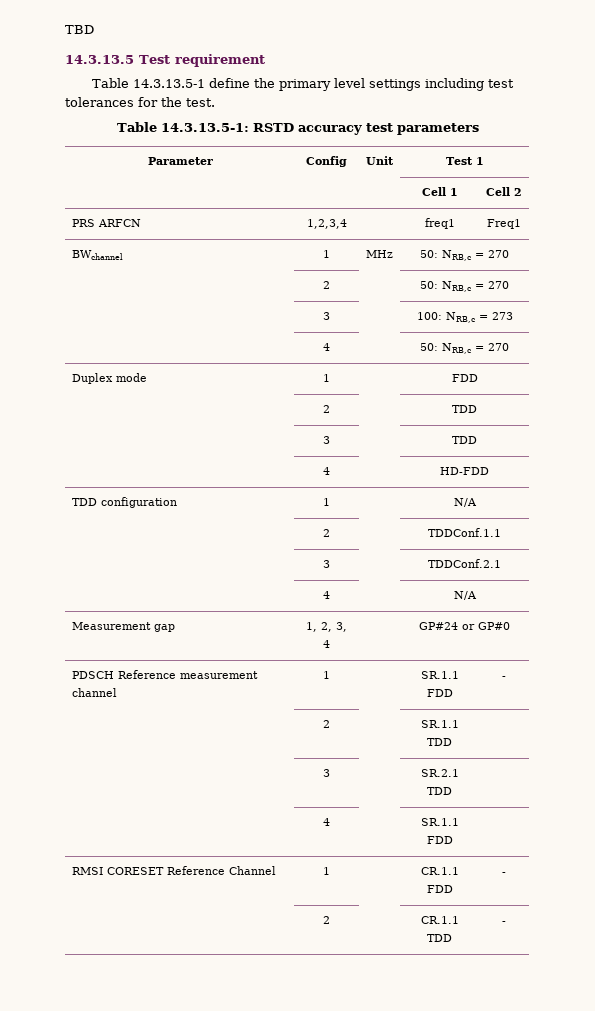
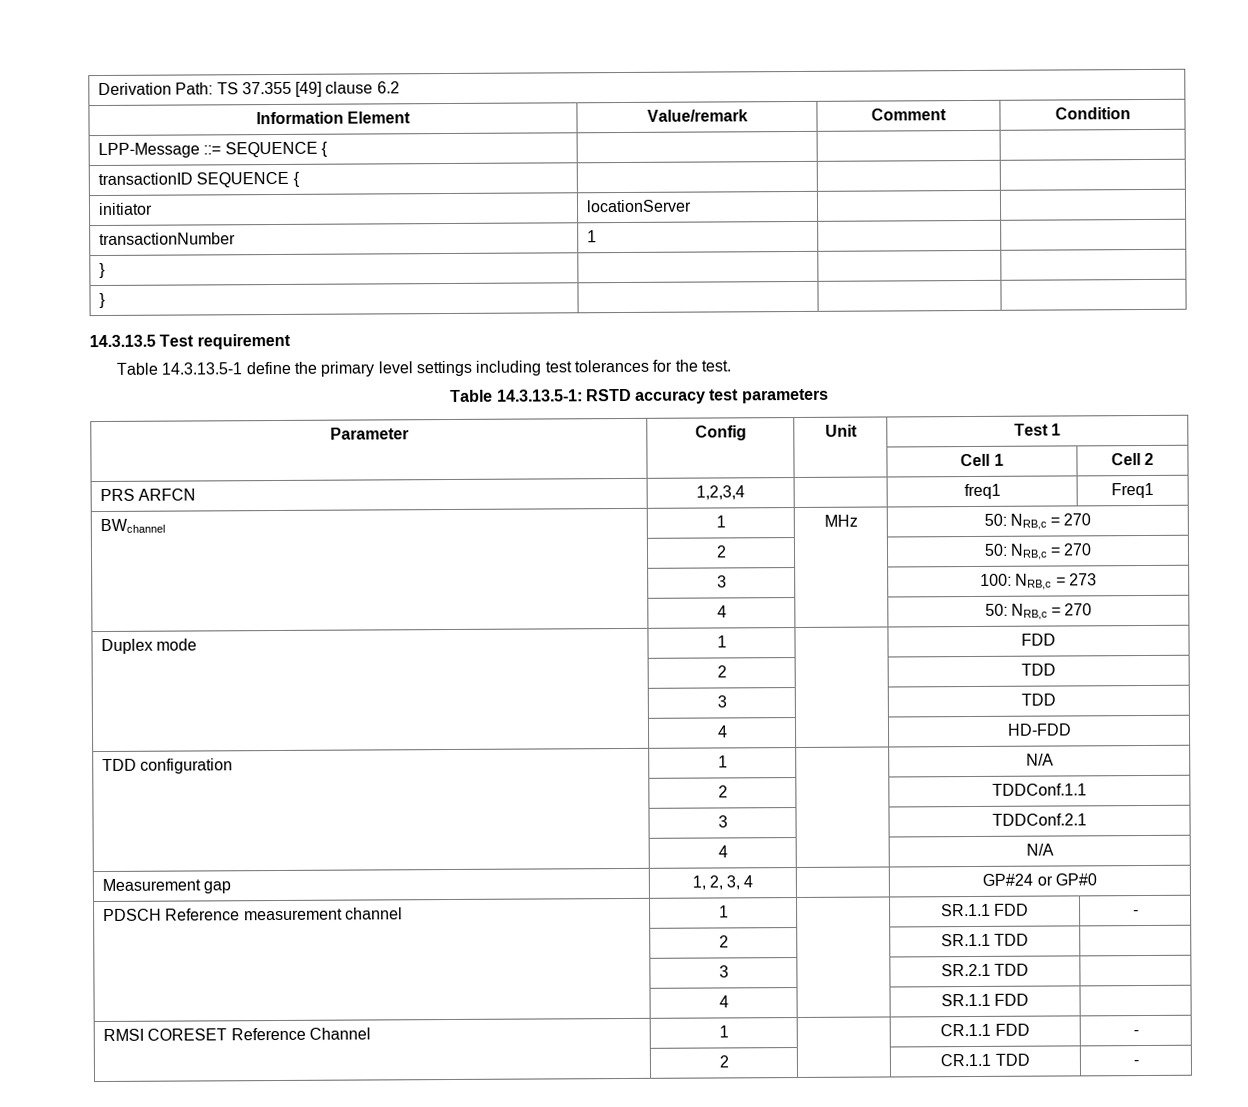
[65,25,94,34] TBD -> [97,81,400,97] [255,111,412,125] [646,109,748,122] [871,108,947,121] [1054,107,1131,120] [97,141,328,159] [97,171,300,188] [97,202,153,216] [585,199,692,213] [98,232,236,246] [586,230,597,243] [98,262,106,279] [98,292,106,309] Derivation Path: TS 37.355 [49] clause 6.2 // Information Element | Value/remark | Comment | Condition // LPP-Message ::= SEQUENCE { | | | // transactionID SEQUENCE { | | | // initiator | locationServer | | // transactionNumber | 1 | | // } | | | // } | | |

